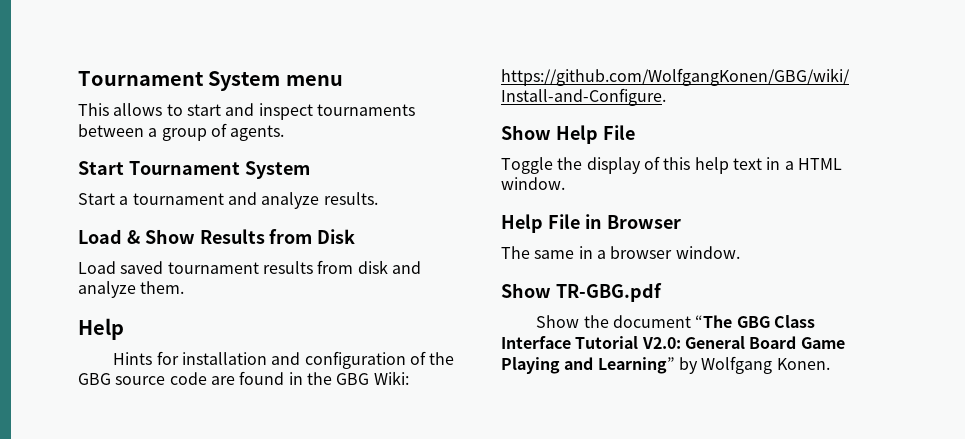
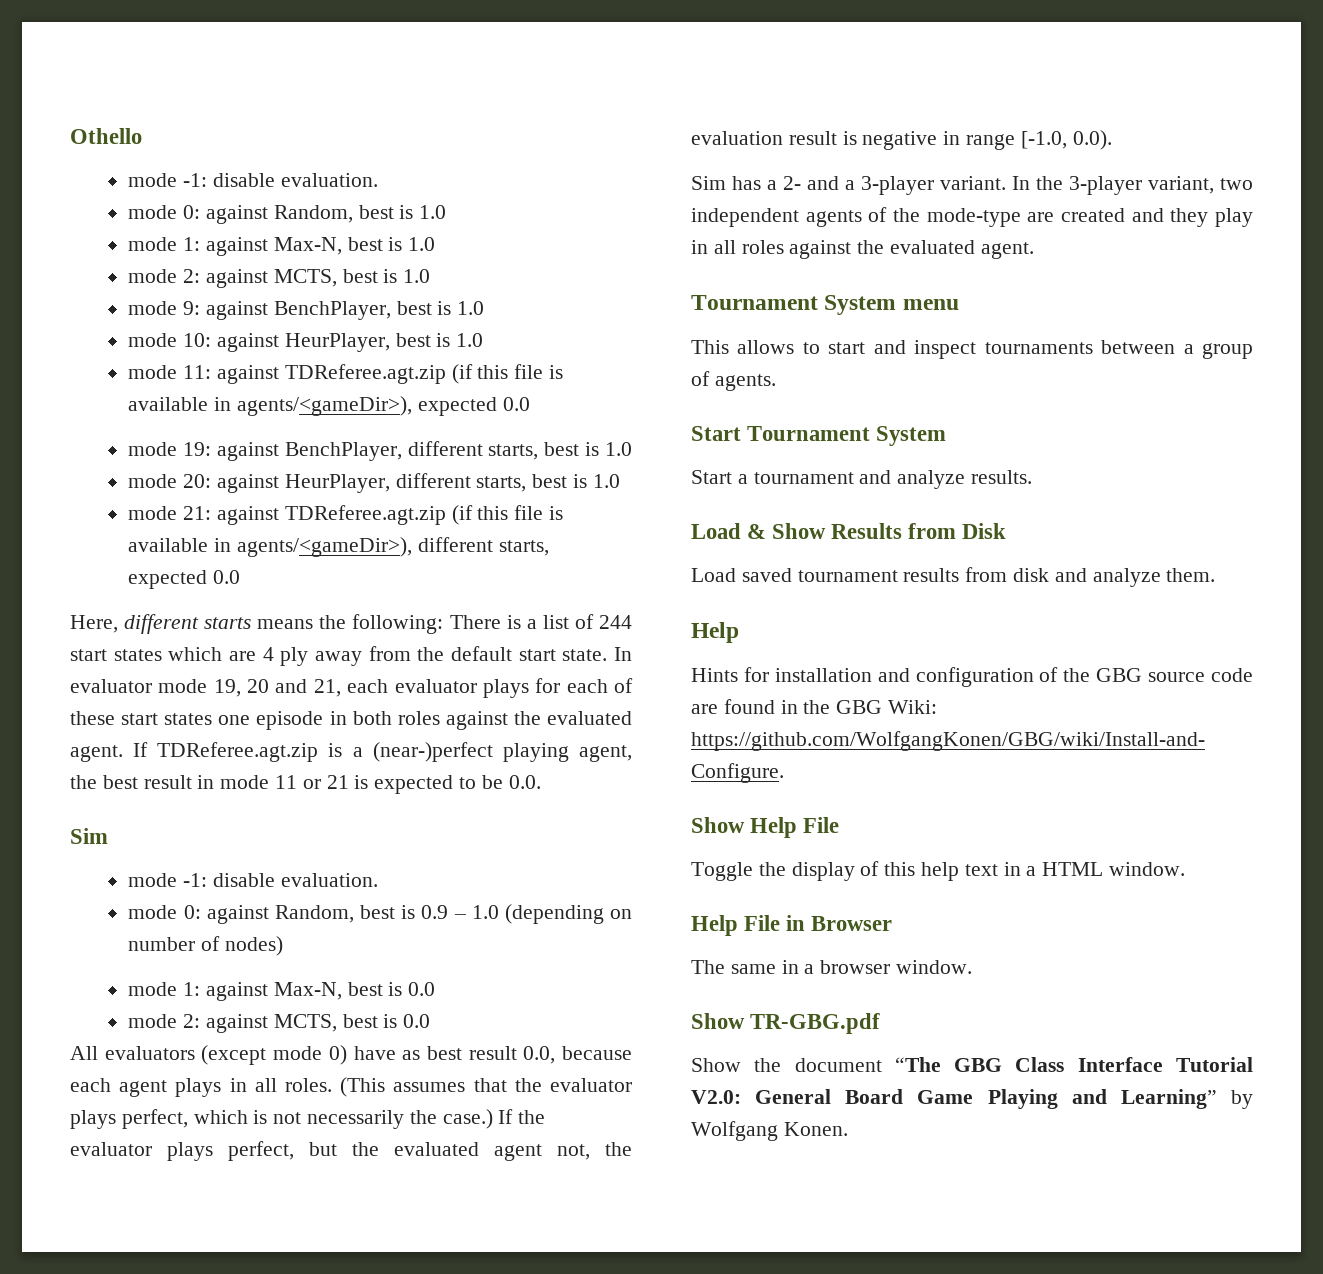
(78, 78) none -> [70,128,142,144] [128,173,378,187] [128,205,447,224] [128,237,436,256] [128,269,431,288] [128,301,485,320] [128,333,484,352] [128,364,564,384] [128,396,530,416] [128,441,632,461] [128,473,620,493] [128,505,564,525] [128,537,549,557] [128,570,241,589] [70,614,632,634] [70,646,633,666] [70,678,634,698] [70,711,632,730] [70,742,633,762] [70,775,541,794] [70,828,108,844] [128,873,378,887] [128,904,632,924] [128,936,284,956] [128,982,436,1001] [128,1014,431,1033] [70,1045,632,1065] [70,1077,632,1097] [70,1109,546,1129] [70,1141,632,1161] [691,130,1112,150] [691,176,1253,195] [691,207,1253,227] [691,240,1034,259] Othello // mode -1: disable evaluation. // mode 0: against Random, best is 1.0 // mode 1: against Max-N, best is 1.0 // mode 2: against MCTS, best is 1.0 // mode 9: against BenchPlayer, best is 1.0 // mode 10: against HeurPlayer, best is 1.0 // mode 11: against TDReferee.agt.zip (if this file is available in agents/<gameDir>), expected 0.0 // mode 19: against BenchPlayer, different starts, best is 1.0 // mode 20: against HeurPlayer, different starts, best is 1.0 // mode 21: against TDReferee.agt.zip (if this file is available in agents/<gameDir>), different starts, expected 0.0 // Here, different starts means the following: There is a list of 244 start states which are 4 ply away from the default start state. In evaluator mode 19, 20 and 21, each evaluator plays for each of these start states one episode in both roles against the evaluated agent. If TDReferee.agt.zip is a (near-)perfect playing agent, the best result in mode 11 or 21 is expected to be 0.0. // Sim // mode -1: disable evaluation. // mode 0: against Random, best is 0.9 – 1.0 (depending on number of nodes) // mode 1: against Max-N, best is 0.0 // mode 2: against MCTS, best is 0.0 // All evaluators (except mode 0) have as best result 0.0, because each agent plays in all roles. (This assumes that the evaluator plays perfect, which is not necessarily the case.) If the evaluator plays perfect, but the evaluated agent not, the evaluation result is negative in range [-1.0, 0.0). // Sim has a 2- and a 3-player variant. In the 3-player variant, two independent agents of the mode-type are created and they play in all roles against the evaluated agent. //

